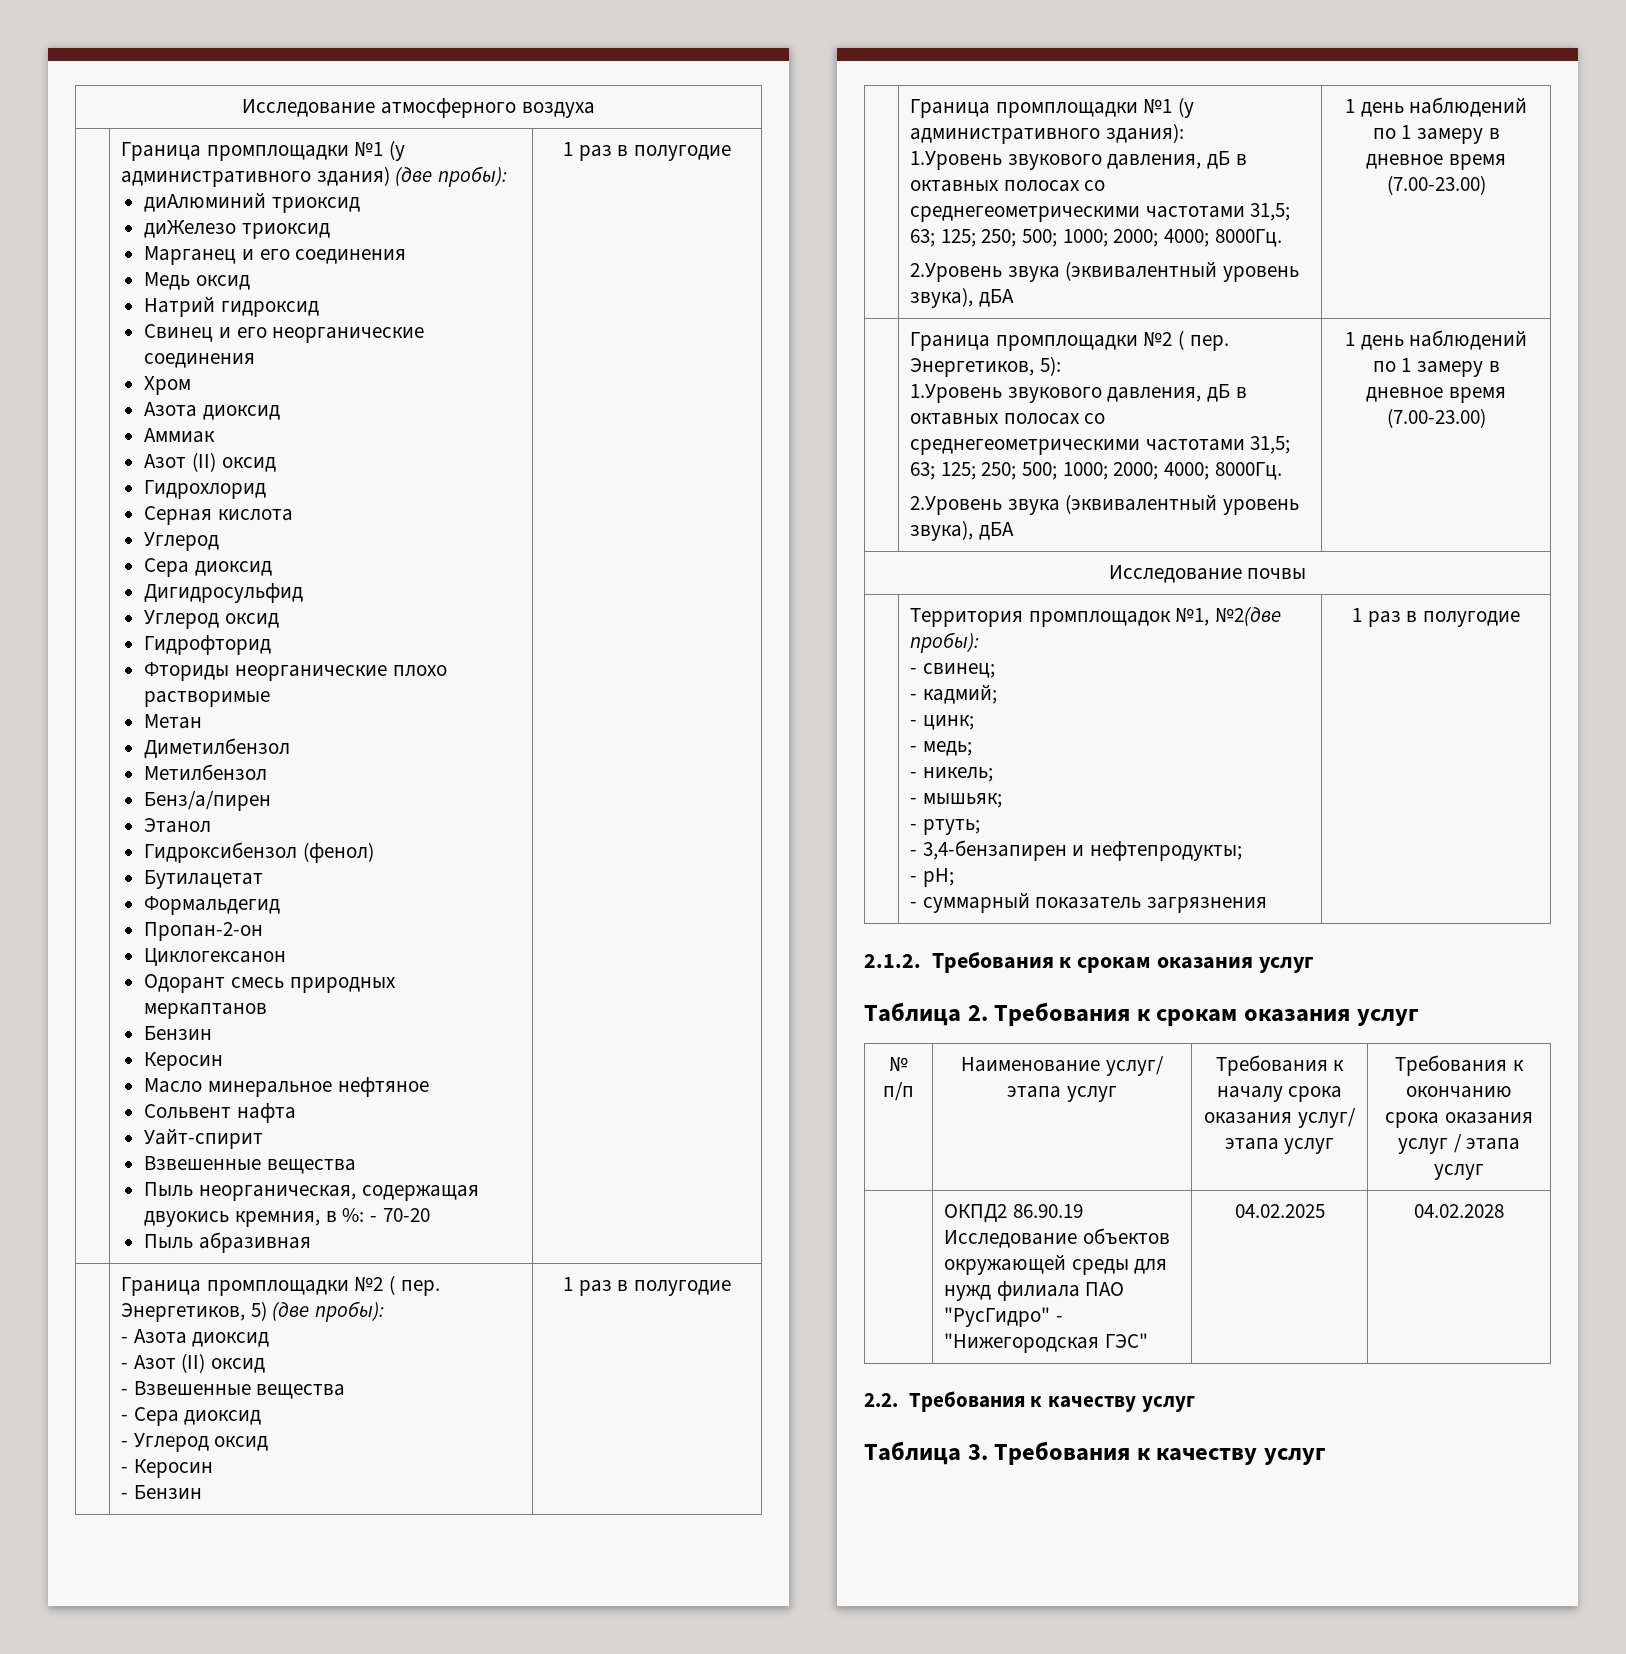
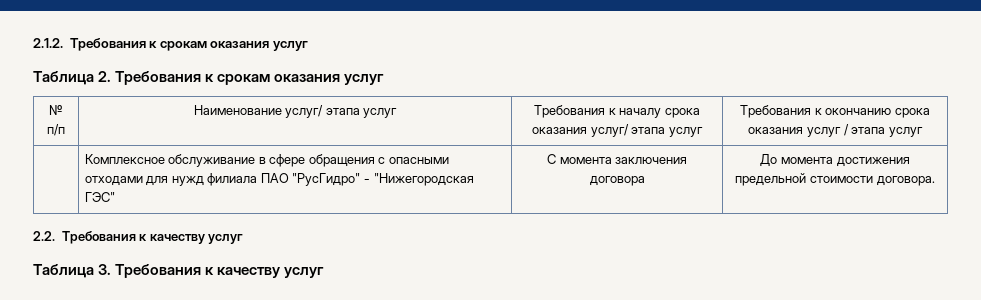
[242,98,595,118] [121,140,406,161] [121,166,508,187] [144,192,360,213] [144,220,330,239] [144,246,407,265] [144,272,250,290] [144,296,319,317] [144,324,425,343] [144,353,256,368] [144,376,192,395] [144,402,280,420] [144,428,216,443] [144,452,276,472] [144,480,267,499] [144,506,293,525] [144,532,220,551] [144,558,272,577] [144,583,304,603] [144,610,279,629] [144,635,272,655] [144,662,447,681] [144,691,271,707] [144,714,203,729] [144,738,291,758] [144,764,268,781] [144,791,272,811] [144,818,212,833] [144,842,374,863] [144,870,264,889] [144,896,281,915] [144,922,264,941] [144,948,287,966] [144,974,396,993] [144,1003,268,1019] [144,1026,213,1040] [144,1052,224,1071] [144,1077,429,1097] [144,1103,296,1123] [144,1128,264,1149] [144,1156,356,1174] [144,1182,479,1201] [144,1208,430,1227] [144,1232,311,1253] [562,142,732,161] [121,1275,440,1296] [121,1301,385,1322] [121,1329,270,1347] [121,1353,266,1373] [121,1381,346,1399] [121,1407,262,1426] [121,1433,269,1452] [121,1459,213,1478] [121,1485,202,1499] [562,1277,732,1296] [910,97,1195,118] [910,123,1184,144] [910,151,1247,170] [910,180,1106,192] [910,203,1291,222] [910,229,1282,247] [910,261,1300,282] [910,287,1014,308] [1344,97,1528,117] [1372,125,1500,144] [1366,154,1506,170] [1386,175,1486,195] [910,330,1229,351] [910,356,1061,377] [910,384,1247,403] [910,413,1106,425] [910,436,1291,455] [910,462,1282,480] [910,494,1300,515] [910,520,1014,541] [1344,330,1528,350] [1372,358,1500,377] [1366,387,1506,403] [1386,408,1486,428] [1108,565,1307,583] [910,606,1282,627] [910,632,980,653] [910,663,995,678] [910,684,997,704] [910,715,974,730] [910,741,972,756] [910,767,993,782] [910,793,1002,808] [910,819,980,835] [910,840,1243,861] [910,868,954,887] [910,892,1268,913] [1351,608,1521,627] Исследование атмосферного воздуха // | Граница промплощадки №1 (у административного здания) (две пробы): // диАлюминий триоксид // диЖелезо триоксид // Марганец и его соединения // Медь оксид // Натрий гидроксид // Свинец и его неорганические соединения // Хром // Азота диоксид // Аммиак // Азот (II) оксид // Гидрохлорид // Серная кислота // Углерод // Сера диоксид // Дигидросульфид // Углерод оксид // Гидрофторид // Фториды неорганические плохо растворимые // Метан // Диметилбензол // Метилбензол // Бенз/а/пирен // Этанол // Гидроксибензол (фенол) // Бутилацетат // Формальдегид // Пропан-2-он // Циклогексанон // Одорант смесь природных меркаптанов // Бензин // Керосин // Масло минеральное нефтяное // Сольвент нафта // Уайт-спирит // Взвешенные вещества // Пыль неорганическая, содержащая двуокись кремния, в %: - 70-20 // Пыль абразивная | 1 раз в полугодие // | Граница промплощадки №2 ( пер. Энергетиков, 5) (две пробы): // - Азота диоксид // - Азот (II) оксид // - Взвешенные вещества // - Сера диоксид // - Углерод оксид // - Керосин // - Бензин | 1 раз в полугодие // | Граница промплощадки №1 (у административного здания): // 1.Уровень звукового давления, дБ в октавных полосах со среднегеометрическими частотами 31,5; 63; 125; 250; 500; 1000; 2000; 4000; 8000Гц. // 2.Уровень звука (эквивалентный уровень звука), дБА | 1 день наблюдений по 1 замеру в дневное время (7.00-23.00) // | Граница промплощадки №2 ( пер. Энергетиков, 5): // 1.Уровень звукового давления, дБ в октавных полосах со среднегеометрическими частотами 31,5; 63; 125; 250; 500; 1000; 2000; 4000; 8000Гц. // 2.Уровень звука (эквивалентный уровень звука), дБА | 1 день наблюдений по 1 замеру в дневное время (7.00-23.00) // Исследование почвы // | Территория промплощадок №1, №2(две пробы): // - свинец; // - кадмий; // - цинк; // - медь; // - никель; // - мышьяк; // - ртуть; // - 3,4-бензапирен и нефтепродукты; // - рН; // - суммарный показатель загрязнения | 1 раз в полугодие // -> (33, 43) none
[944,1204,1083,1222] [944,1228,1170,1248] [944,1254,1129,1275] ОКПД2 86.90.19 Исследование объектов окружающей среды -> [84,154,449,167] [84,176,143,186] Комплексное обслуживание в сфере обращения с опасными отходами
[1234,1204,1325,1218] [1414,1204,1504,1218] 04.02.2025 | 04.02.2028 -> [546,154,688,164] [589,176,645,186] [760,154,910,167] [735,173,935,186] С момента заключения договора | До момента достижения предельной стоимости договора.

